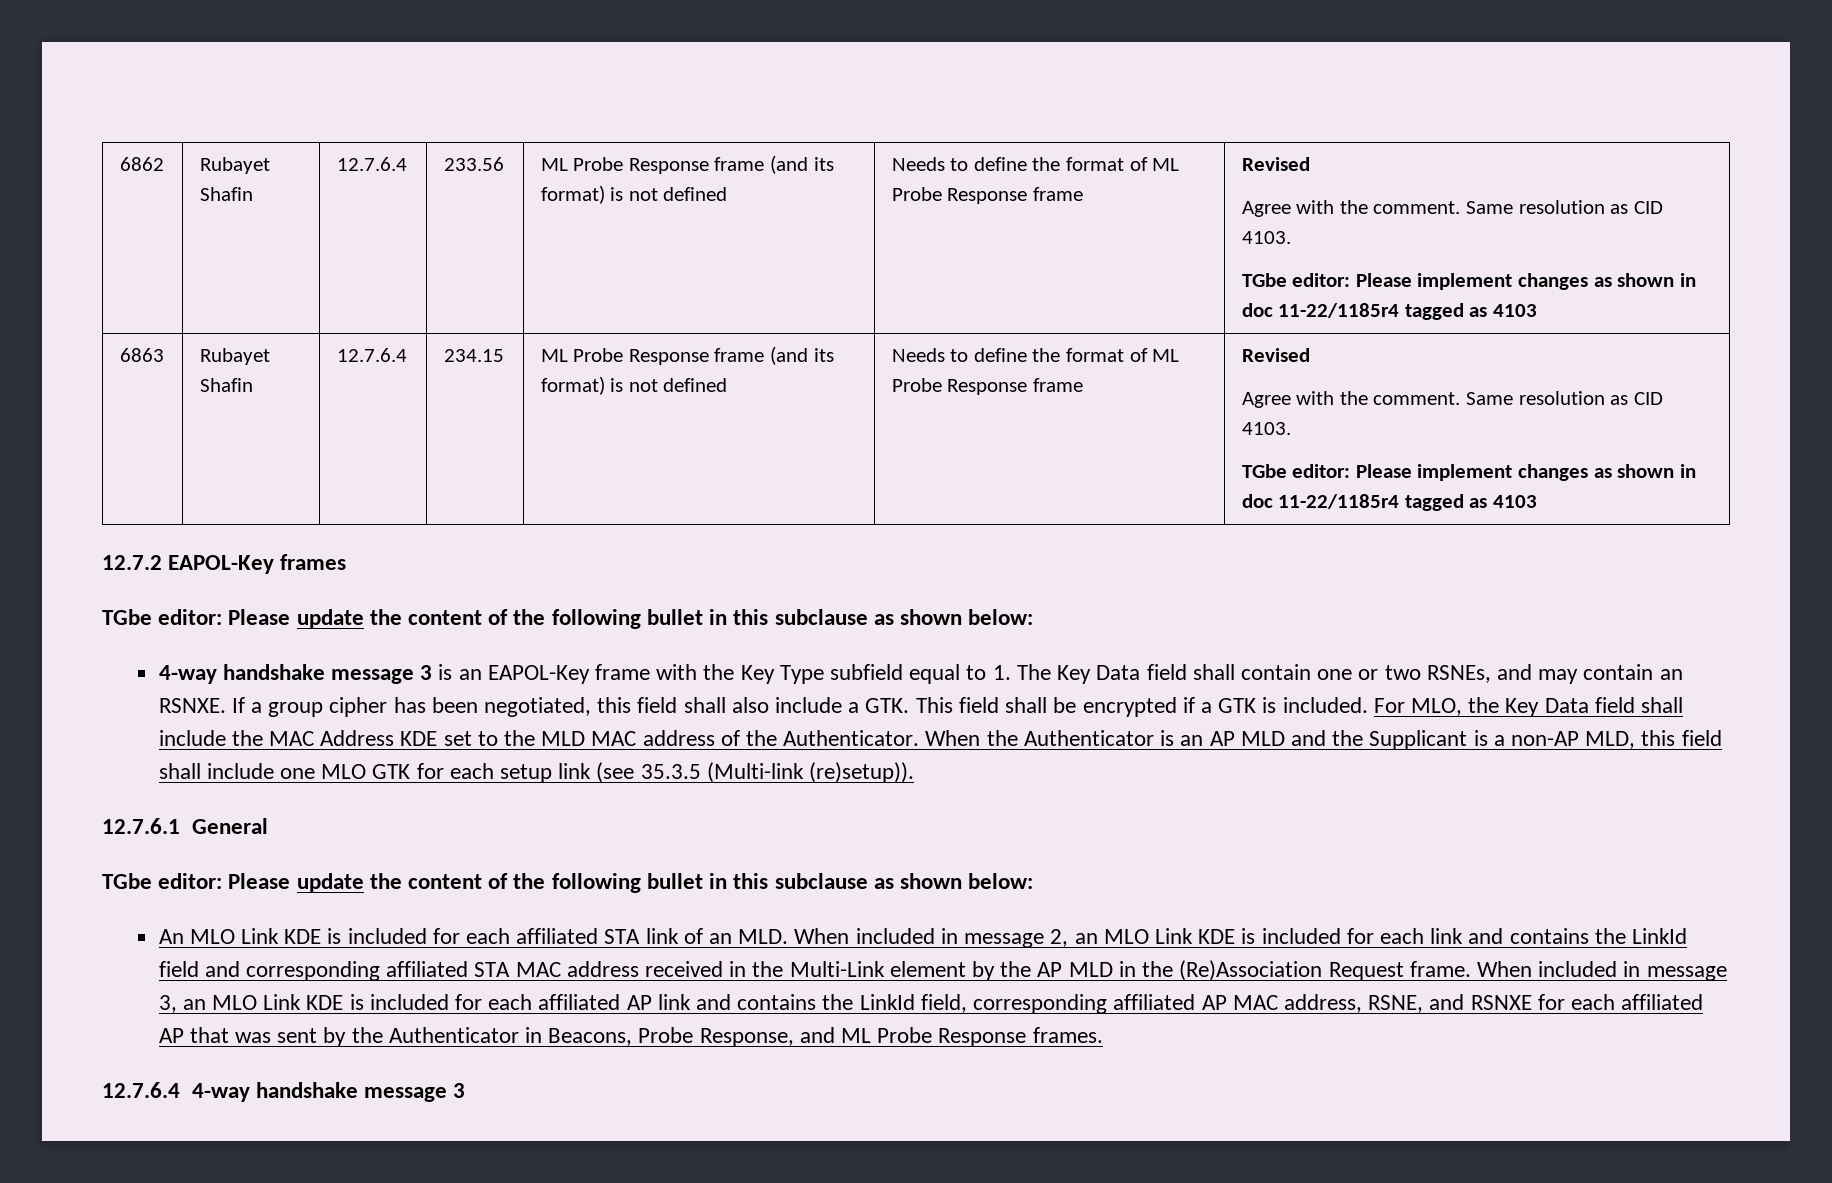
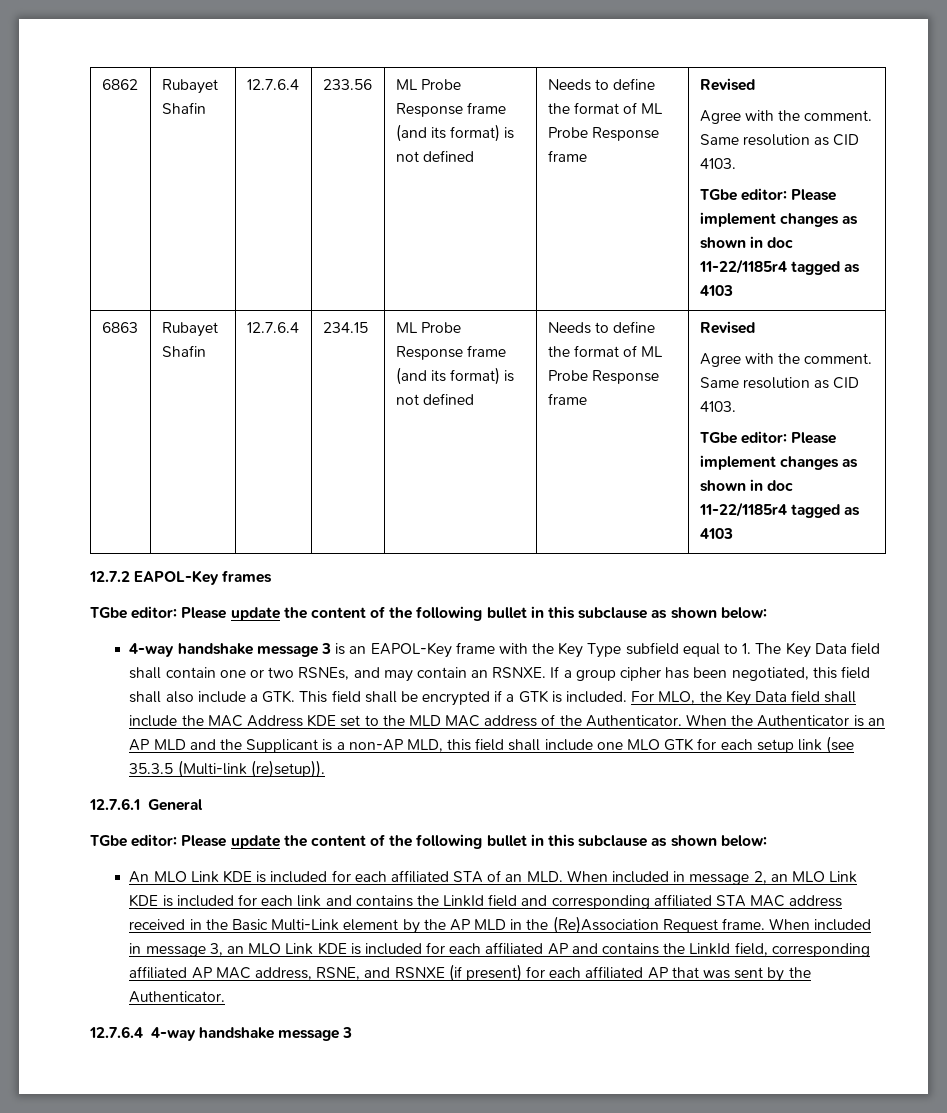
[645,928,679,944] link -> (484, 877) none
(784, 969) none -> [231,919,268,931] Basic
[657,994,691,1010] link -> (568, 949) none
(1532, 1002) none -> [448,964,522,982] (if present)
[388,1027,1103,1047] Authenticator in Beacons, Probe Response, and ML Probe Response frames. -> [129,991,226,1003] Authenticator.

